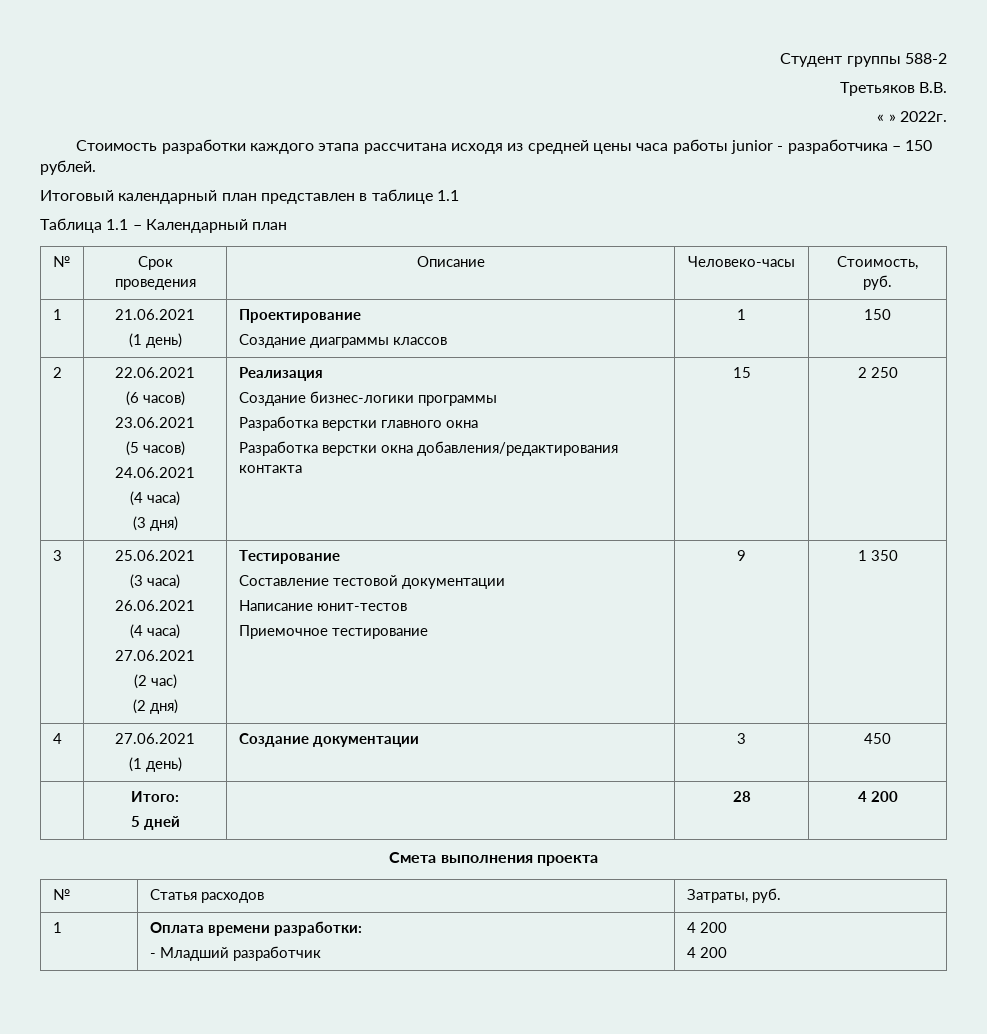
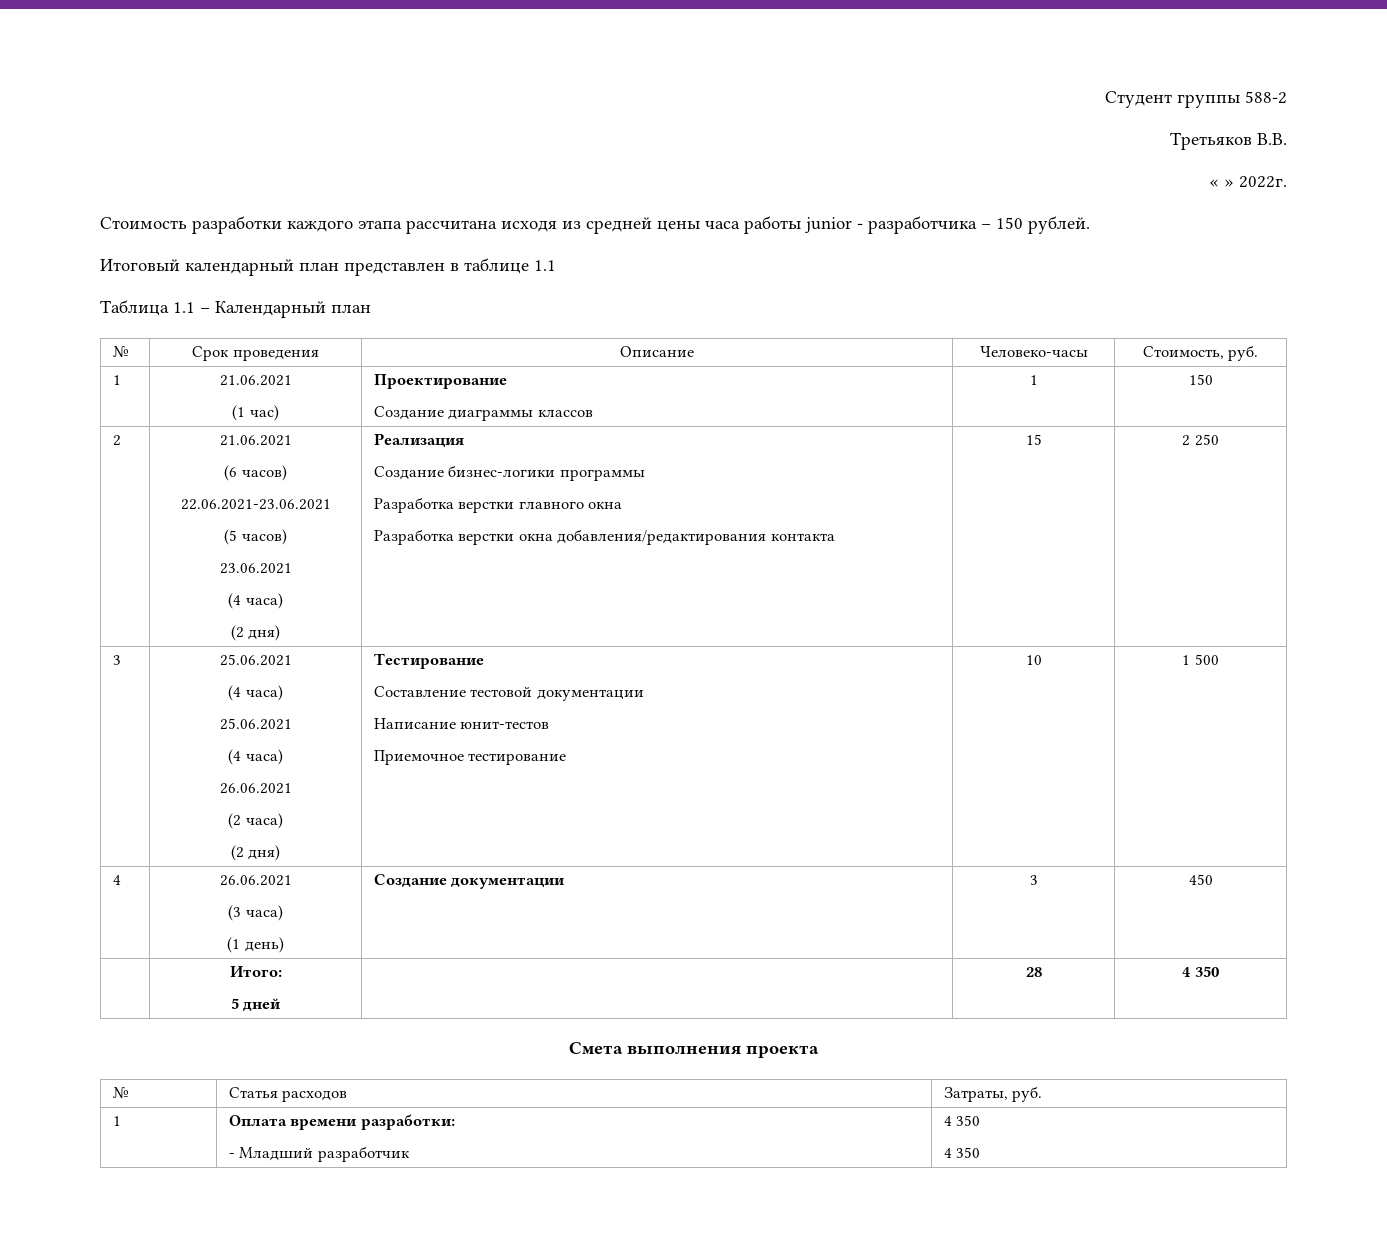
[145,333,182,348] день) -> [249,405,279,421] час)
[115,367,195,378] 22.06.2021 -> [219,435,292,446] 21.06.2021
[115,417,195,428] 23.06.2021 -> [180,499,331,510] 22.06.2021-23.06.2021
[115,467,195,478] [130,491,180,506] [132,516,146,531] 24.06.2021 // (4 часа) // (3 -> [219,563,292,574] [228,593,283,609] [230,625,244,641] 23.06.2021 // (4 часа) // (2
[130,574,143,589] (3 -> [228,685,283,701] [219,718,292,730] [228,749,242,765] (4 часа) // 25.06.2021 // (4
[130,624,180,639] [115,650,195,661] [133,674,177,689] (4 часа) // 27.06.2021 // (2 час) -> [228,813,283,829] (2 часа)
[737,550,746,561] [857,550,898,561] 9 | 1 350 -> [1025,655,1042,665] [1182,654,1219,665] 10 | 1 500
[115,733,195,744] 27.06.2021 -> [219,875,292,886] [228,905,283,921] 26.06.2021 // (3 часа)
[870,791,898,802] 200 -> [1194,966,1219,977] 350
[699,922,727,933] [686,947,727,958] 200 // 4 200 -> [956,1115,981,1126] [943,1147,981,1158] 350 // 4 350

